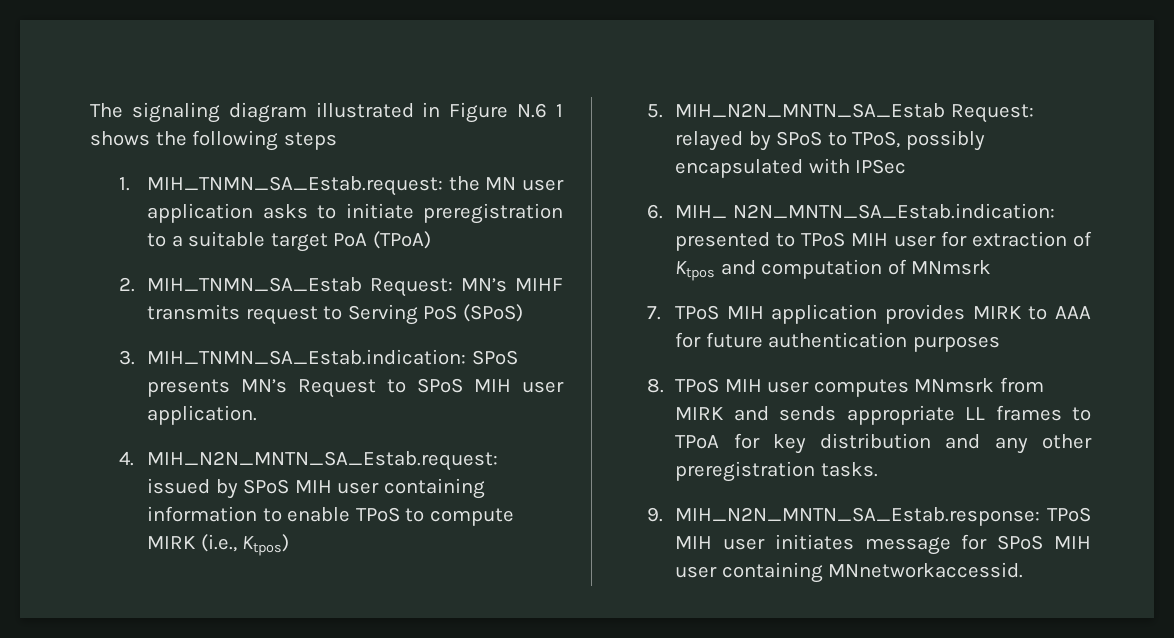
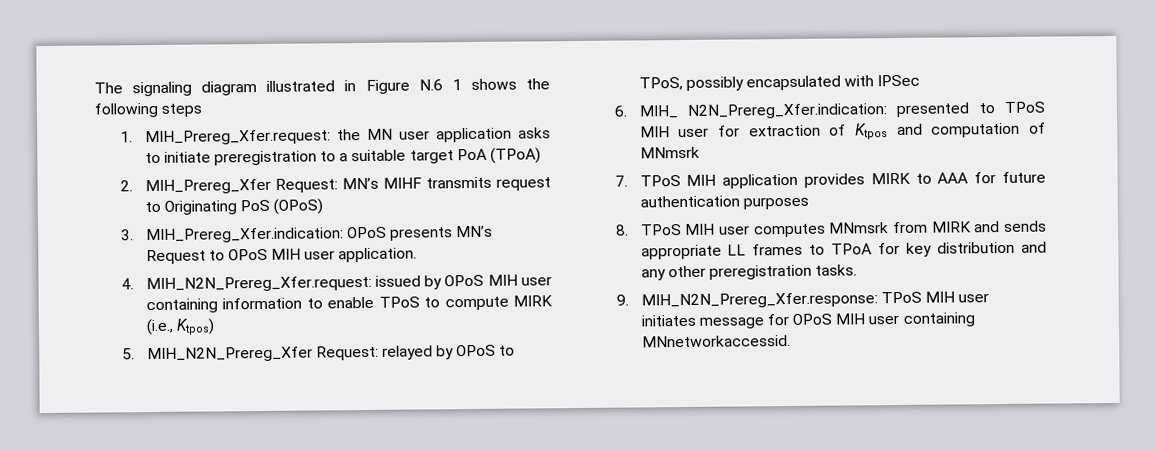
[147,176,444,196] MIH_TNMN_SA_Estab.request: -> [144,129,331,146] MIH_Prereg_Xfer.request:
[147,277,363,292] MIH_TNMN_SA_Estab -> [144,178,271,195] MIH_Prereg_Xfer
[347,304,523,325] Serving PoS (SPoS) -> [163,198,324,215] Originating PoS (OPoS)
[147,349,518,365] MIH_TNMN_SA_Estab.indication: SPoS -> [145,226,387,244] MIH_Prereg_Xfer.indication: OPoS
[417,378,464,393] SPoS -> [227,248,268,261] OPoS
[147,451,499,471] MIH_N2N_MNTN_SA_Estab.request: -> [145,275,372,293] MIH_N2N_Prereg_Xfer.request:
[243,479,290,494] SPoS -> [444,274,485,287] OPoS
[675,103,946,118] MIH_N2N_MNTN_SA_Estab -> [146,346,313,363] MIH_N2N_Prereg_Xfer
[776,131,823,146] SPoS -> [456,344,497,357] OPoS
[732,203,1055,219] N2N_MNTN_SA_Estab.indication: -> [686,103,888,119] N2N_Prereg_Xfer.indication:
[675,507,1041,526] MIH_N2N_MNTN_SA_Estab.response: -> [640,292,878,309] MIH_N2N_Prereg_Xfer.response:
[997,535,1044,550] SPoS -> [792,313,833,325] OPoS

